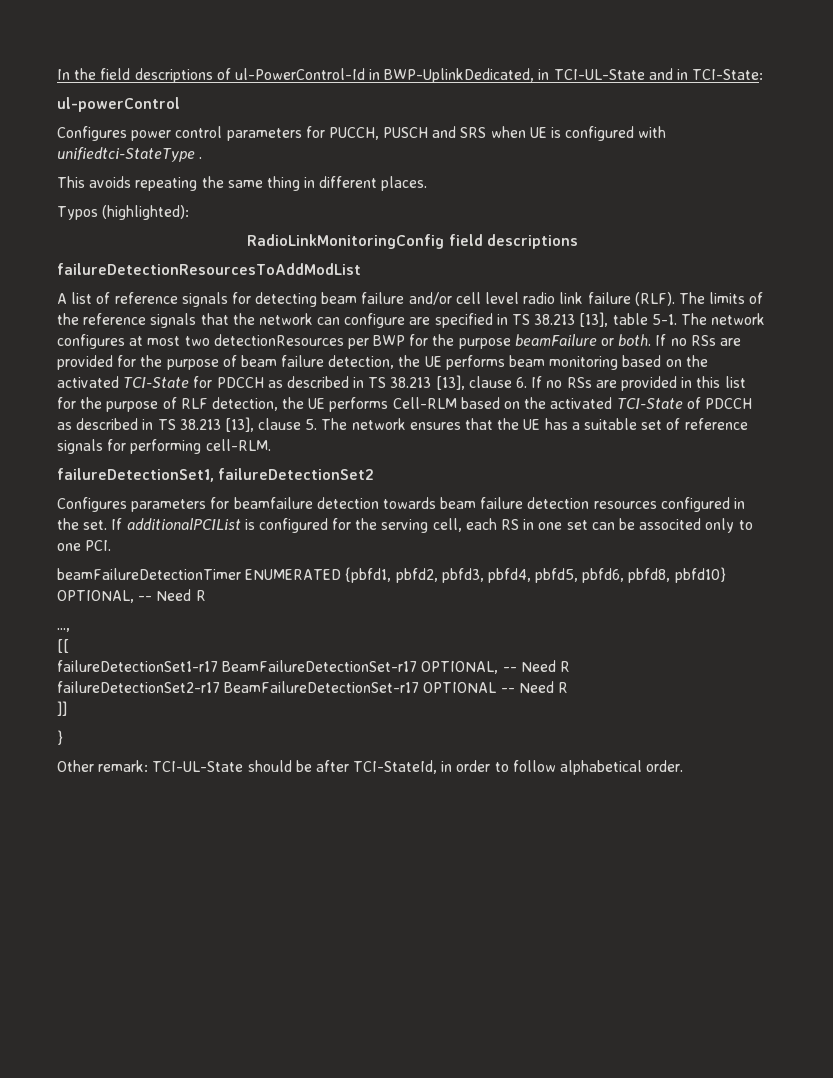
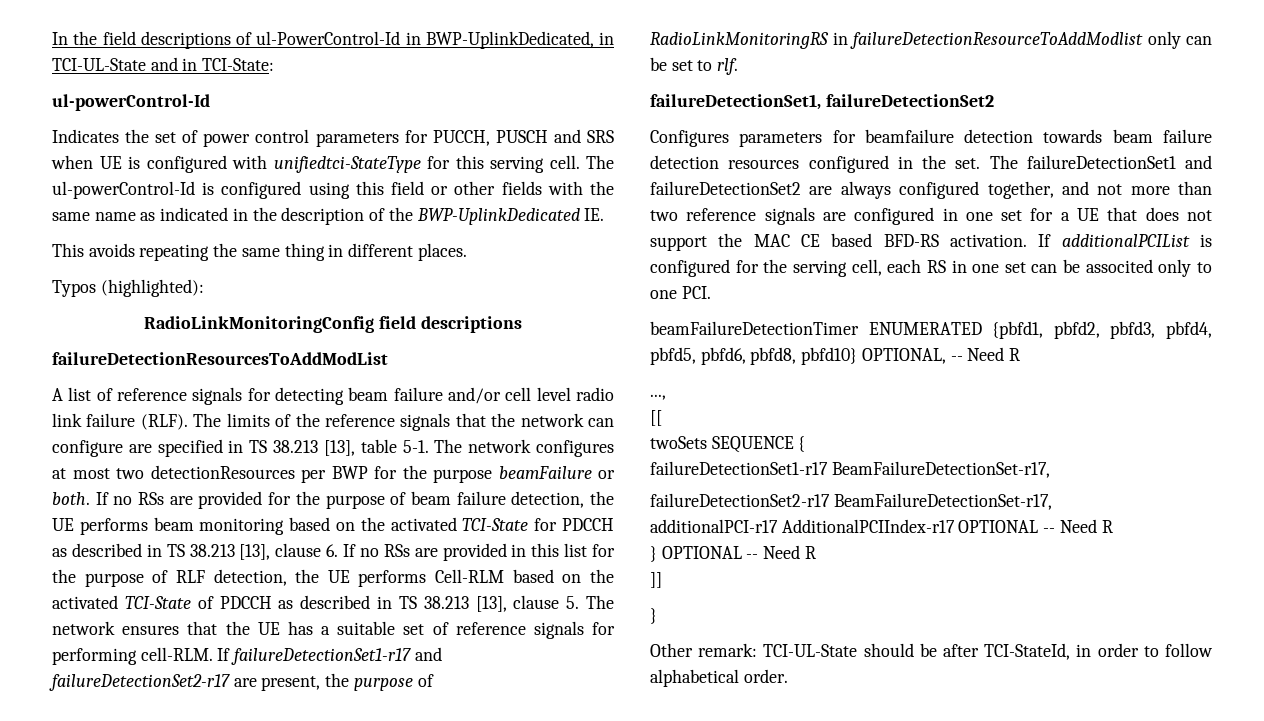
[57,97,180,112] [57,126,127,141] ul-powerControl // Configures -> [52,94,210,111] [52,129,199,143] ul-powerControl-Id // Indicates the set of
[199,157,203,159] . -> [427,155,614,173] [52,181,614,199] [52,207,605,225] for this serving cell. The ul-powerControl-Id is configured using this field or other fields with the same name as indicated in the description of the BWP-UplinkDedicated IE.
(271, 445) none -> [217,647,442,665] [49,673,434,691] [650,31,1212,49] [650,57,739,75] If failureDetectionSet1-r17 and failureDetectionSet2-r17 are present, the purpose of RadioLinkMonitoringRS in failureDetectionResourceToAddModlist only can be set to rlf.
(108, 525) none -> [989,155,1212,169] [650,181,1212,199] [650,207,1212,225] [650,233,1027,251] The failureDetectionSet1 and failureDetectionSet2 are always configured together, and not more than two reference signals are configured in one set for a UE that does not support the MAC CE based BFD-RS activation.
[57,660,570,674] [57,681,420,693] failureDetectionSet1-r17 BeamFailureDetectionSet-r17 OPTIONAL, -- Need R // failureDetectionSet2-r17 BeamFailureDetectionSet-r17 -> [650,436,806,453] [650,461,1050,478] [650,493,1052,510] [650,519,1113,533] [650,546,657,562] twoSets SEQUENCE { // failureDetectionSet1-r17 BeamFailureDetectionSet-r17, // failureDetectionSet2-r17 BeamFailureDetectionSet-r17, // additionalPCI-r17 AdditionalPCIIndex-r17 OPTIONAL -- Need R // }

